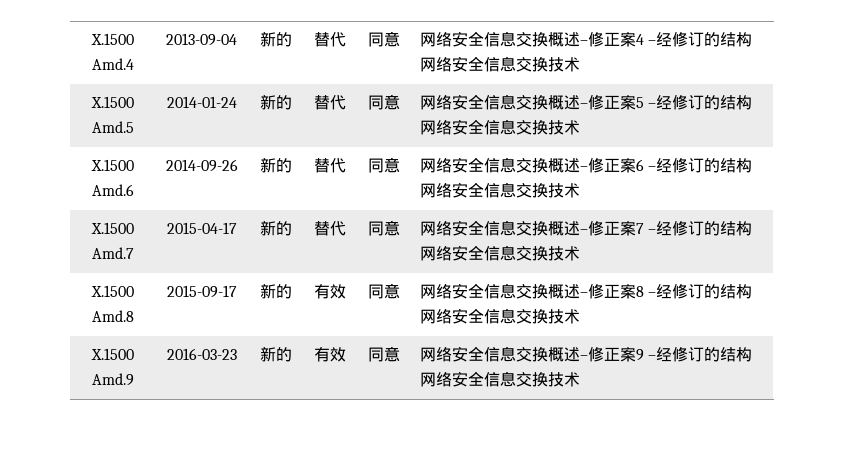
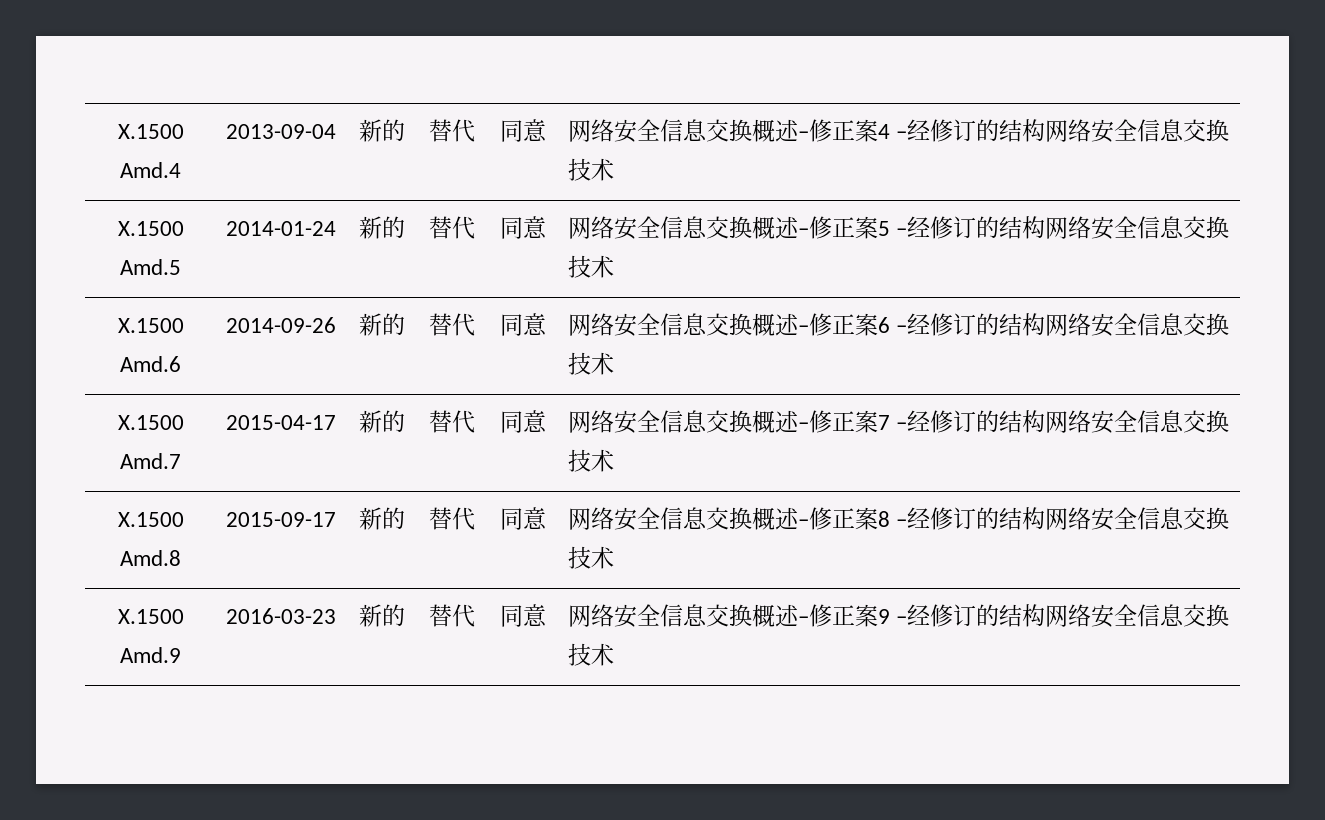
[313,284,346,299] 有效 -> [429,507,475,530] 替代
[313,347,346,362] 有效 -> [429,604,475,627] 替代

